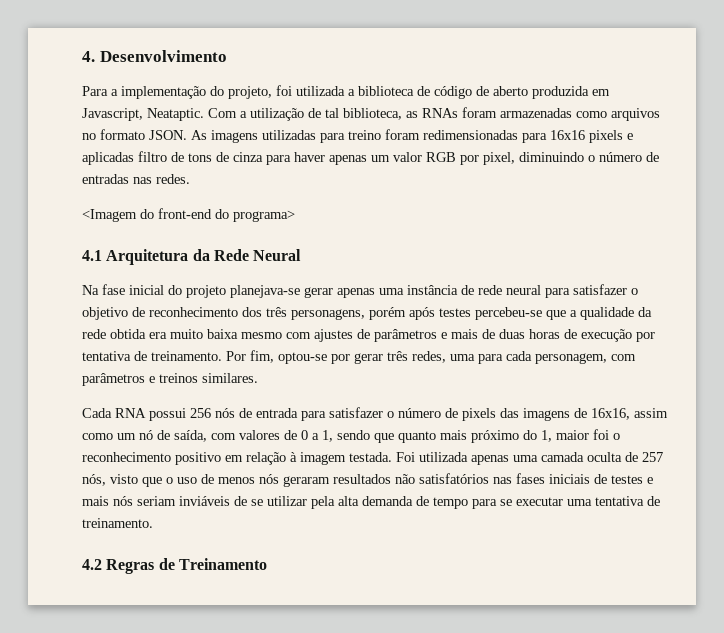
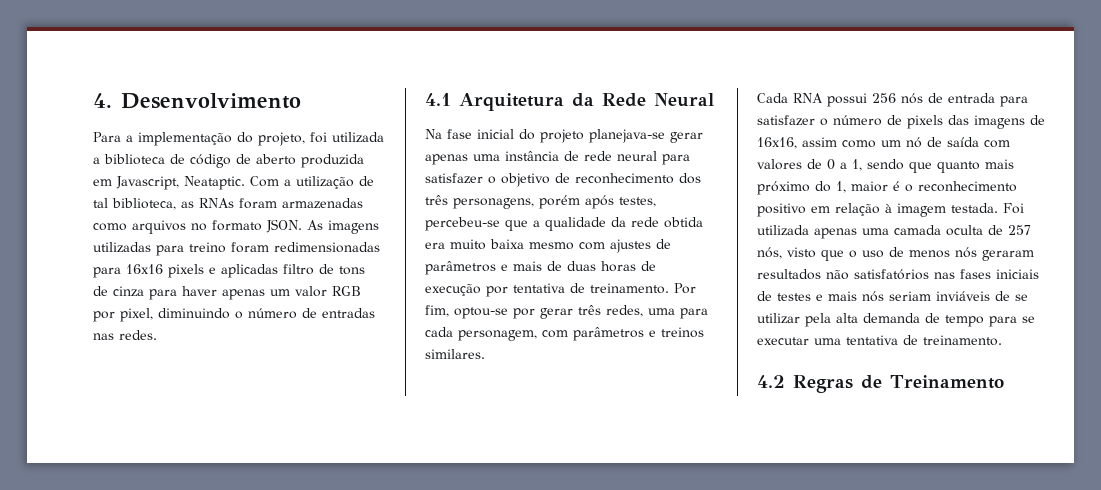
[82,208,295,222] // <Imagem do front-end do programa> -> (157, 335) none
[439,308,471,317] testes -> [619,197,656,207] testes,
[174,430,207,442] saída, -> [947,137,979,147] saída
[593,429,609,440] foi -> [893,181,900,191] é

